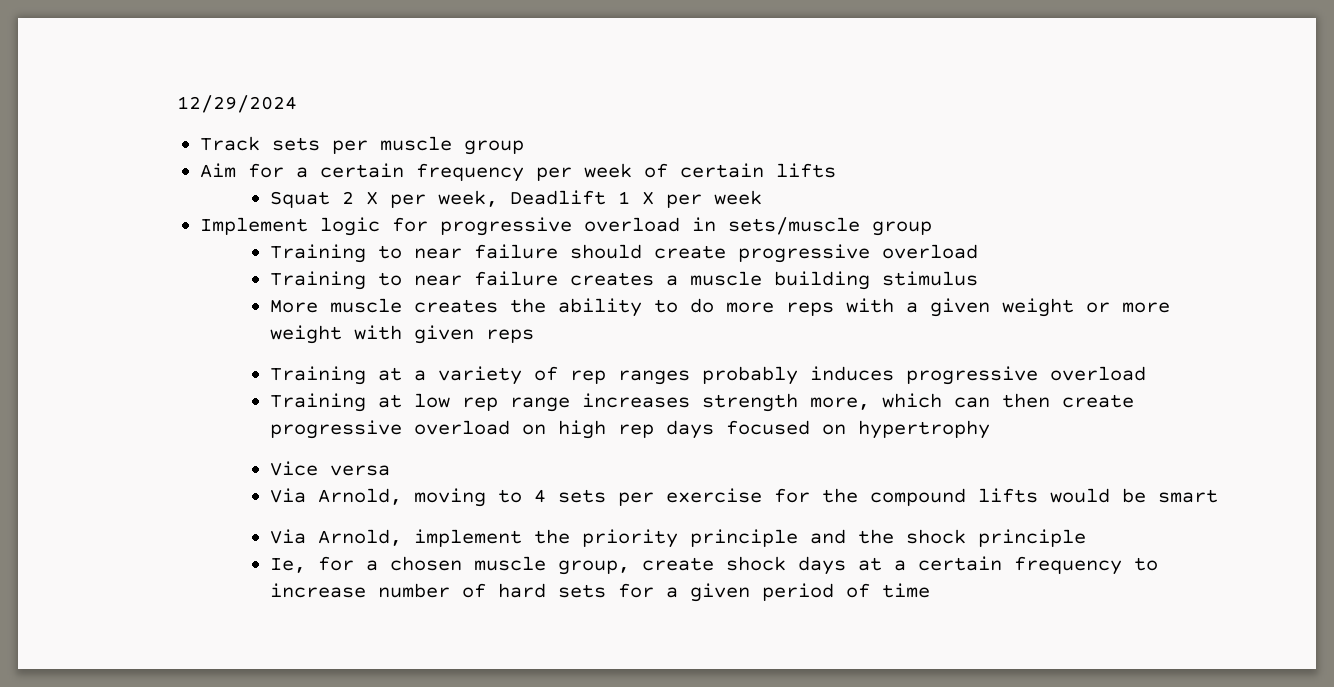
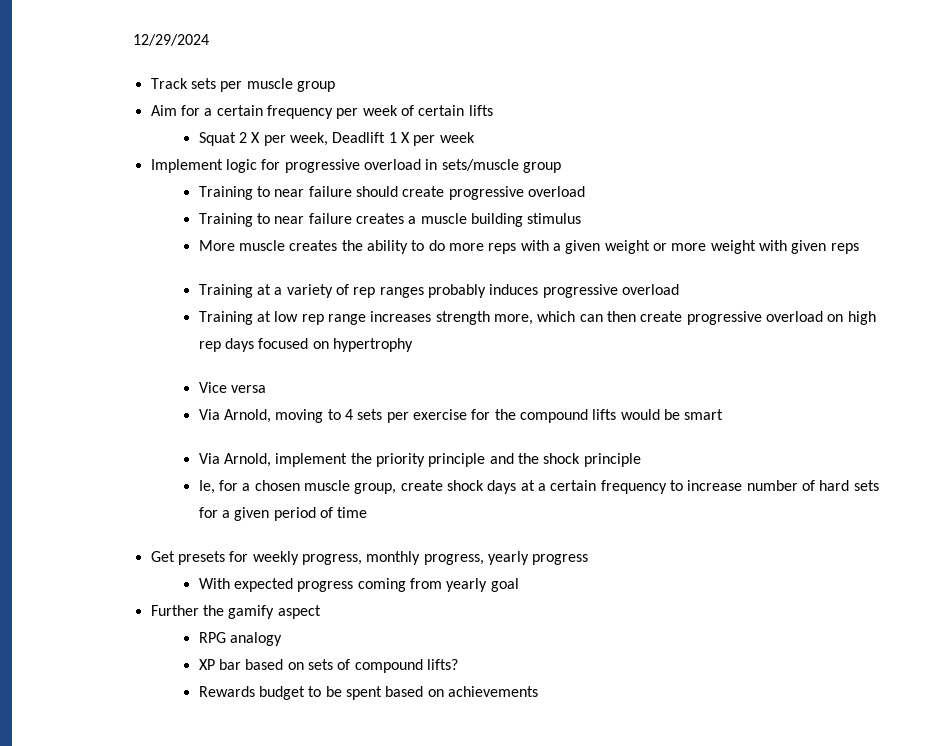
(931, 590) none -> [150,551,589,565] [198,578,519,592] [150,605,321,619] [198,632,283,646] [198,659,458,673] [198,686,538,700] // Get presets for weekly progress, monthly progress, yearly progress // With expected progress coming from yearly goal // Further the gamify aspect // RPG analogy // XP bar based on sets of compound lifts? // Rewards budget to be spent based on achievements

